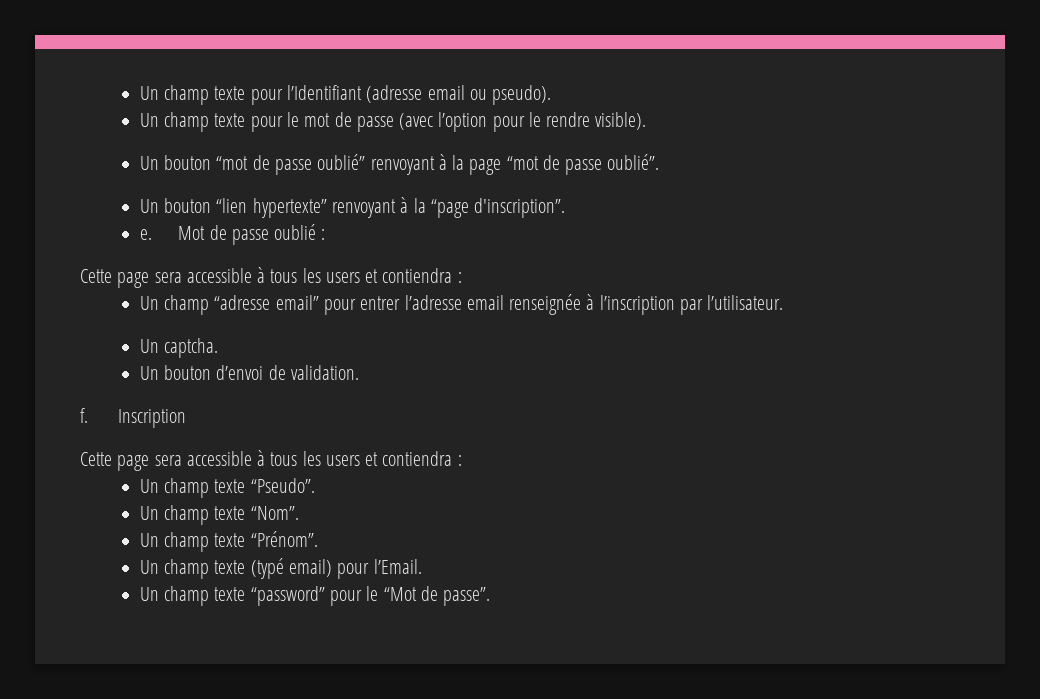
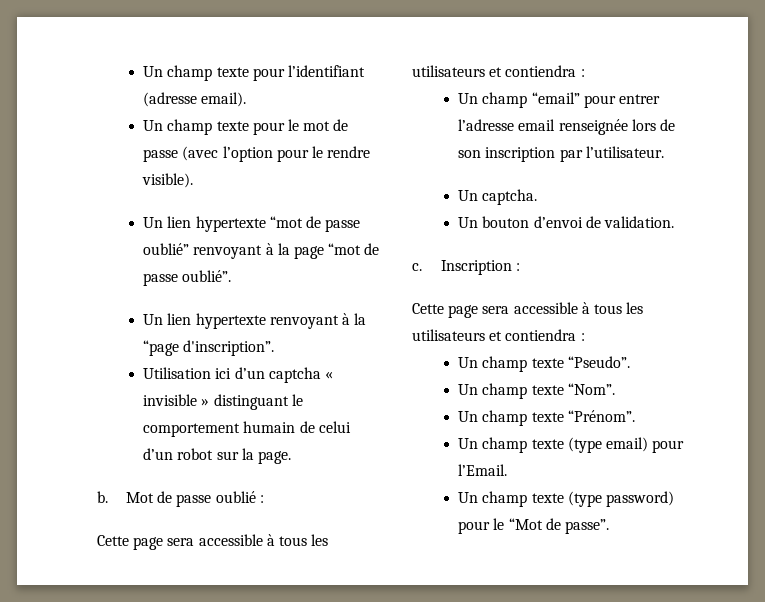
[139,85,552,105] Un champ texte pour l’Identifiant (adresse email ou pseudo). -> [143,65,365,81] [143,92,247,107] Un champ texte pour l’identifiant (adresse email).
[164,155,212,170] bouton -> [167,216,266,232] lien hypertexte
[164,198,327,218] bouton “lien hypertexte” -> [167,313,266,329] lien hypertexte
[139,229,152,240] e. -> [143,367,333,383] [143,394,303,410] [143,421,351,437] [143,448,291,464] [97,491,108,503] Utilisation ici d’un captcha « invisible » distinguant le comportement humain de celui d’un robot sur la page. // b.
[325,268,462,283] [139,295,319,315] users et contiendra : // Un champ “adresse email” -> [412,65,585,77] [458,92,580,108] utilisateurs et contiendra : // Un champ “email”
[586,294,675,315] à l’inscription -> [631,119,675,131] [458,147,556,162] lors de son inscription
[80,408,88,423] f. -> [412,263,422,271] c.
[80,450,360,471] // Cette page sera accessible à tous les users -> [516,263,521,271] [412,302,644,318] [412,329,485,341] : // Cette page sera accessible à tous les utilisateurs
[250,558,284,579] (typé -> [567,437,602,453] (type
[250,586,325,606] “password” -> [567,491,674,507] (type password)

